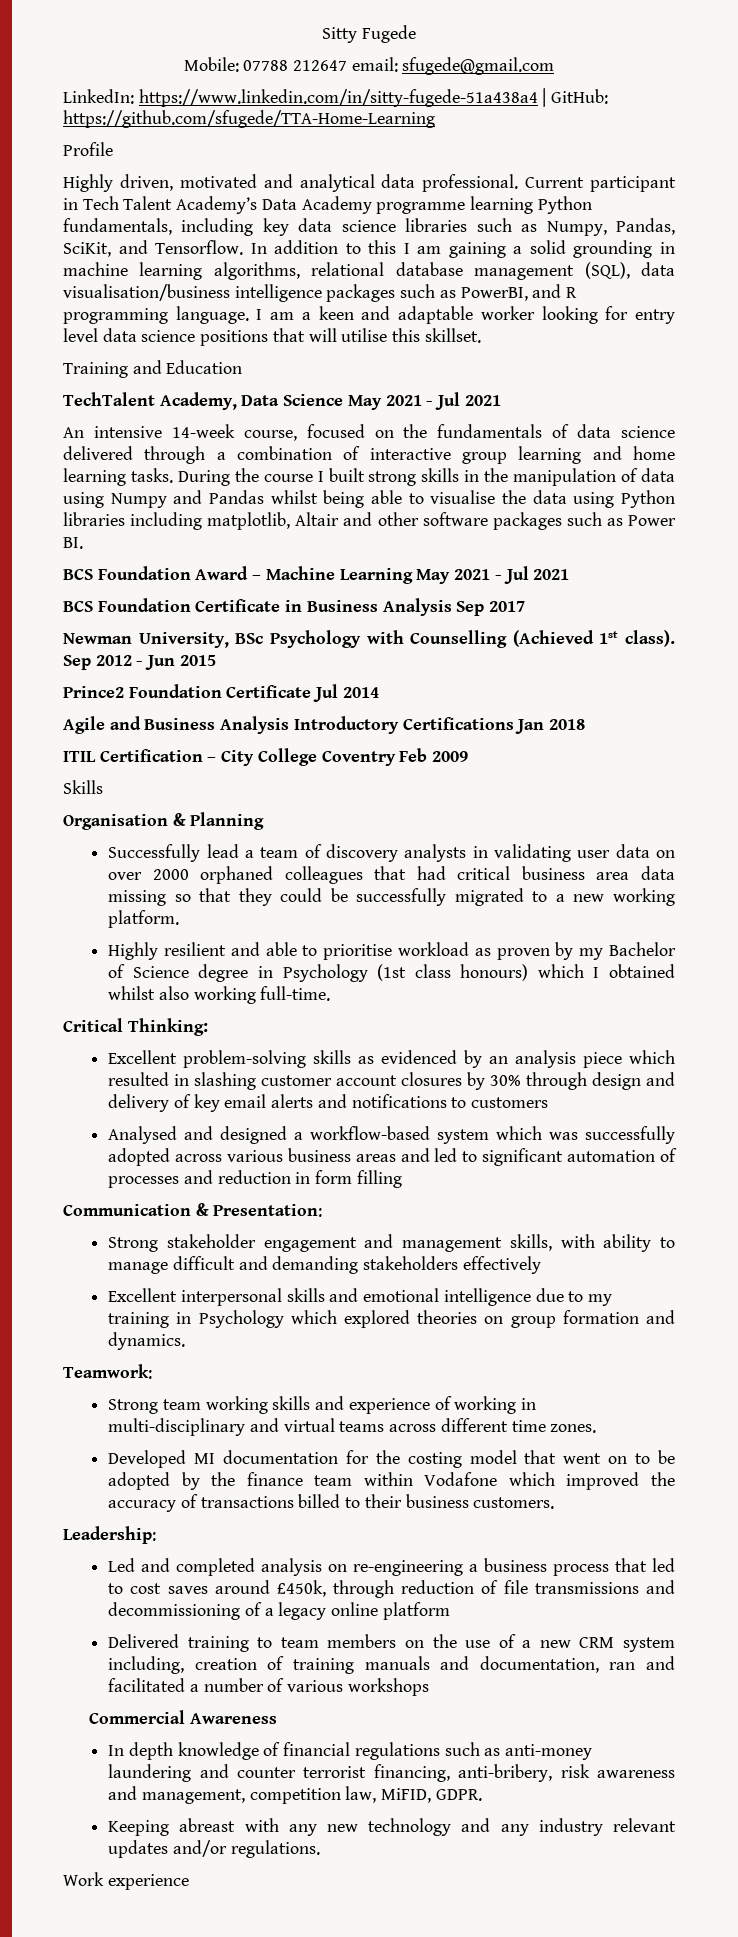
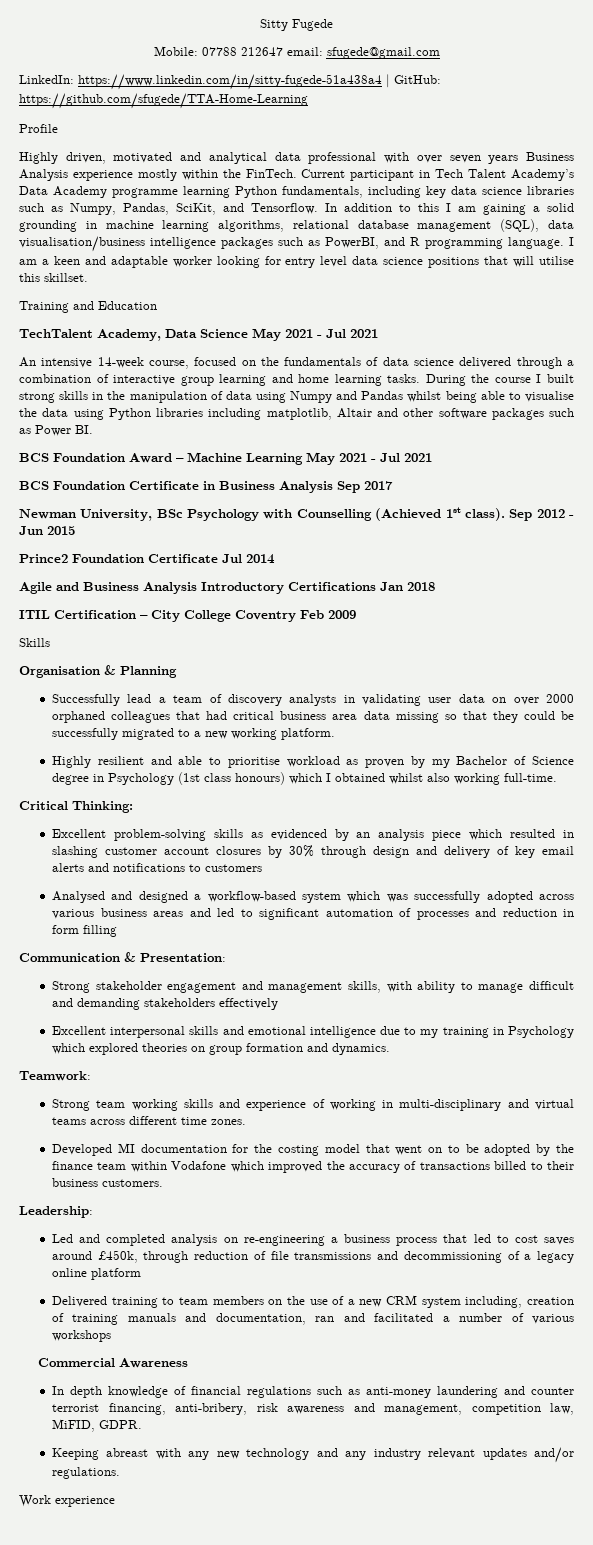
[422,174,519,192] professional. -> [308,152,575,164] [19,169,297,181] professional with over seven years Business Analysis experience mostly within the FinTech.

